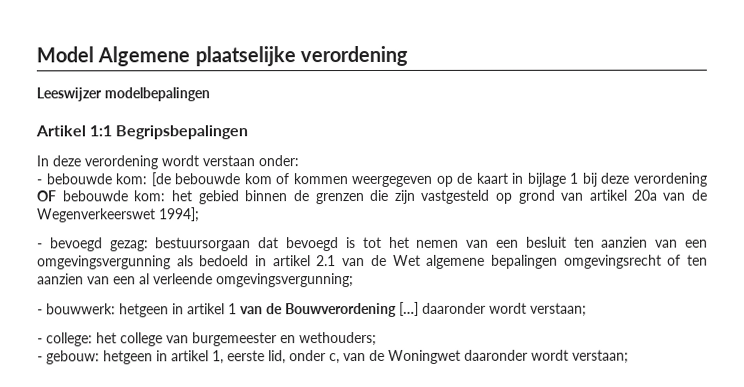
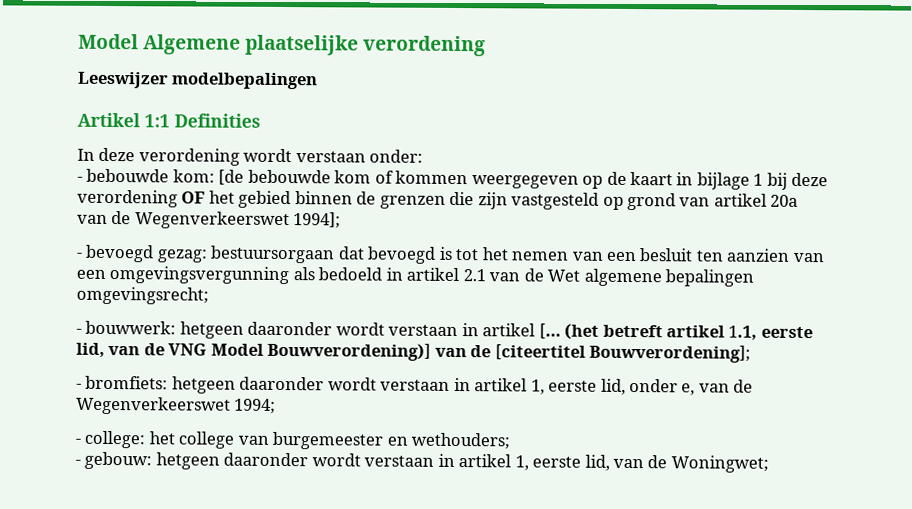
[115,125,249,140] Begripsbepalingen -> [174,113,261,128] Definities
[61,190,167,202] bebouwde kom: -> (206, 197) none
[563,254,708,269] [37,273,354,288] [37,301,587,318] omgevingsrecht of ten aanzien van een al verleende omgevingsvergunning; // - bouwwerk: hetgeen in artikel 1 van de Bouwverordening […] daaronder wordt verstaan; -> [76,286,209,305] [76,320,813,341] [76,342,752,363] [76,375,754,396] [76,396,277,415] omgevingsrecht; // - bouwwerk: hetgeen daaronder wordt verstaan in artikel [… (het betreft artikel 1.1, eerste lid, van de VNG Model Bouwverordening)] van de [citeertitel Bouwverordening]; // - bromfiets: hetgeen daaronder wordt verstaan in artikel 1, eerste lid, onder e, van de Wegenverkeerswet 1994;
[156,349,629,365] in artikel 1, eerste lid, onder c, van de Woningwet daaronder wordt verstaan; -> [223,452,769,473] daaronder wordt verstaan in artikel 1, eerste lid, van de Woningwet;

